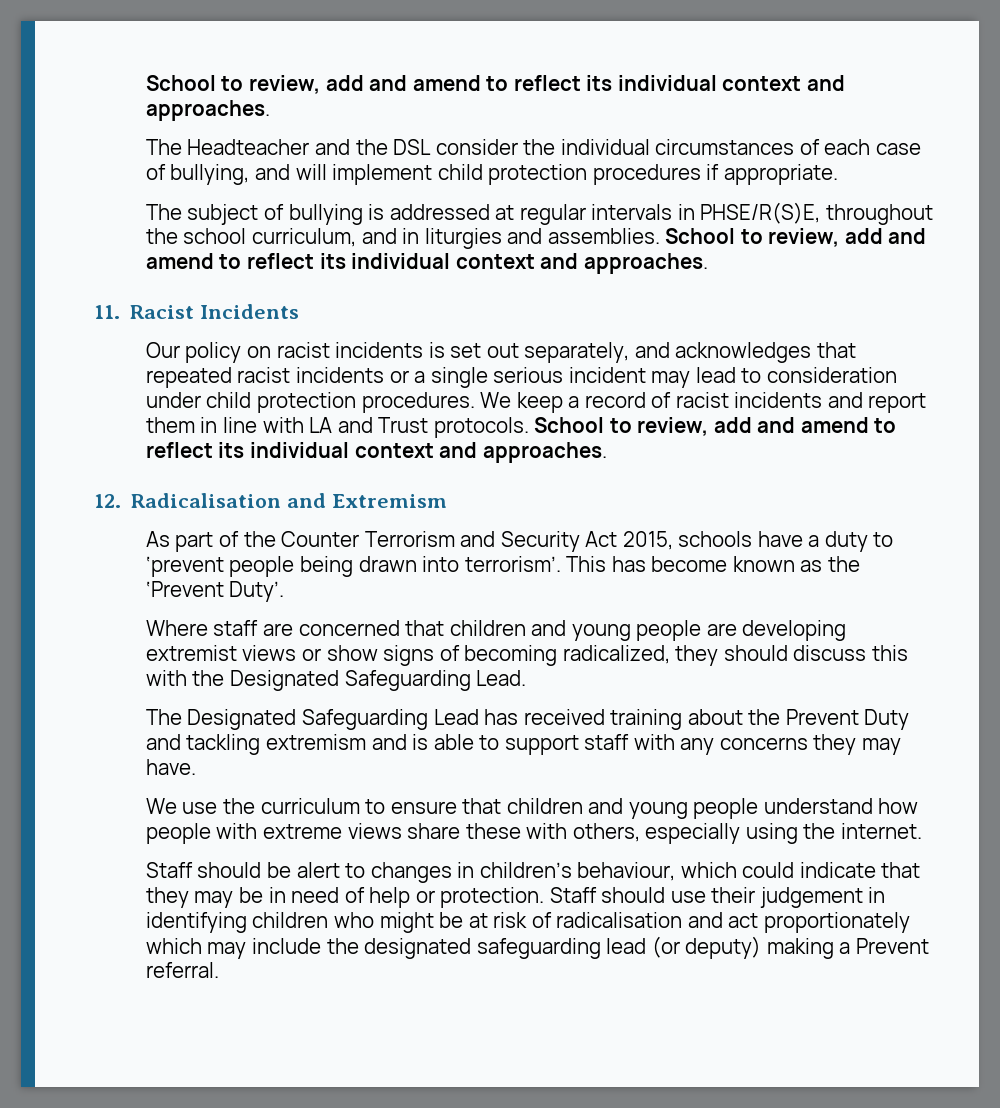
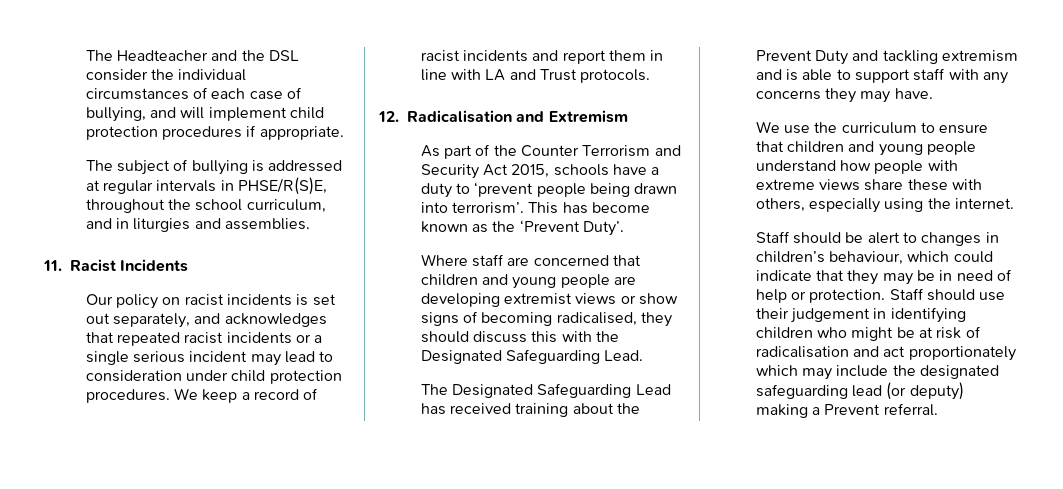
[145,75,845,94] [145,100,270,121] School to review, add and amend to reflect its individual context and approaches. // -> (85, 55) none
[665,228,927,247] [145,253,708,274] School to review, add and amend to reflect its individual context and approaches. -> (311, 224) none
[534,417,897,436] [145,442,607,463] School to review, add and amend to reflect its individual context and approaches. -> (651, 76) none
[562,645,670,664] radicalized, -> [556,312,637,326] radicalised,

